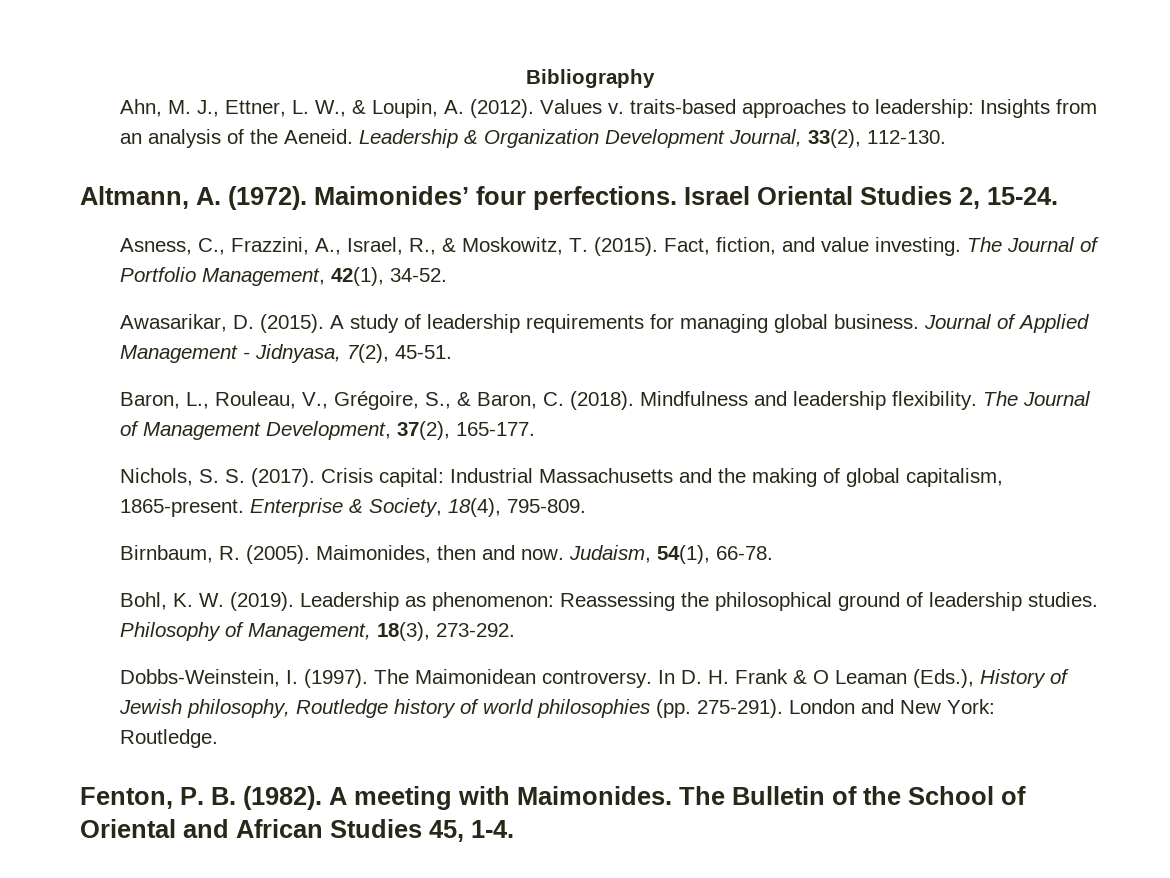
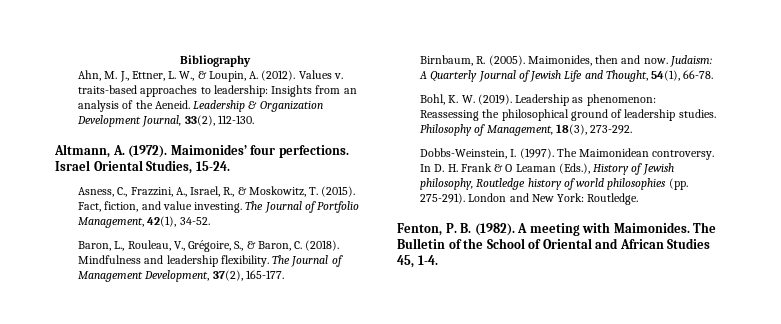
[860,186,980,209] Studies 2, -> [146,160,193,174] Studies,
[120,314,1090,333] [120,344,453,363] // Awasarikar, D. (2015). A study of leadership requirements for managing global business. Journal of Applied Management - Jidnyasa, 7(2), 45-51. -> (210, 221) none
[120,468,1004,487] [120,498,587,517] // Nichols, S. S. (2017). Crisis capital: Industrial Massachusetts and the making of global capitalism, 1865-present. Enterprise & Society, 18(4), 795-809. -> (284, 274) none
[569,545,652,563] Judaism, -> [669,55,712,67] [419,70,648,82] Judaism: A Quarterly Journal of Jewish Life and Thought,

